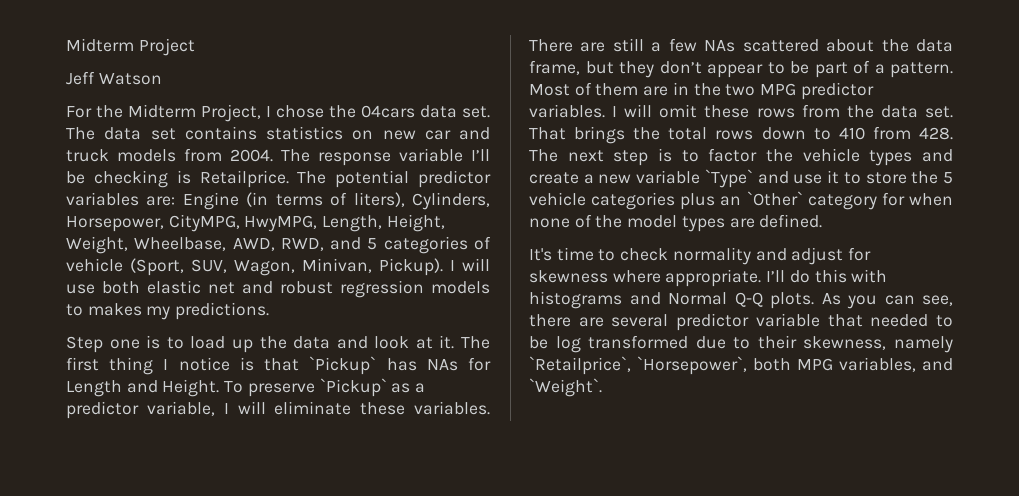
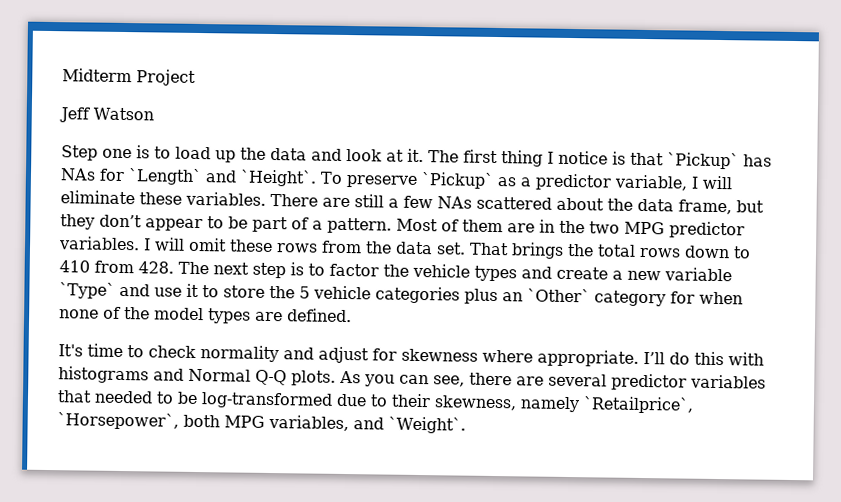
[66,104,490,122] [66,126,490,140] [66,148,490,166] [66,170,491,188] [66,192,491,210] [66,214,445,232] [66,236,491,254] [66,258,490,276] [66,280,490,298] [66,302,270,320] // For the Midterm Project, I chose the 04cars data set. The data set contains statistics on new car and truck models from 2004. The response variable I’ll be checking is Retailprice. The potential predictor variables are: Engine (in terms of liters), Cylinders, Horsepower, CityMPG, HwyMPG, Length, Height, Weight, Wheelbase, AWD, RWD, and 5 categories of vehicle (Sport, SUV, Wagon, Minivan, Pickup). I will use both elastic net and robust regression models to makes my predictions. -> (154, 114) none
[66,379,220,397] Length and Height. -> [128,168,317,187] `Length` and `Height`.
[755,313,820,327] variable -> [690,374,766,389] variables
[555,335,689,353] log transformed -> [201,392,333,409] log-transformed

